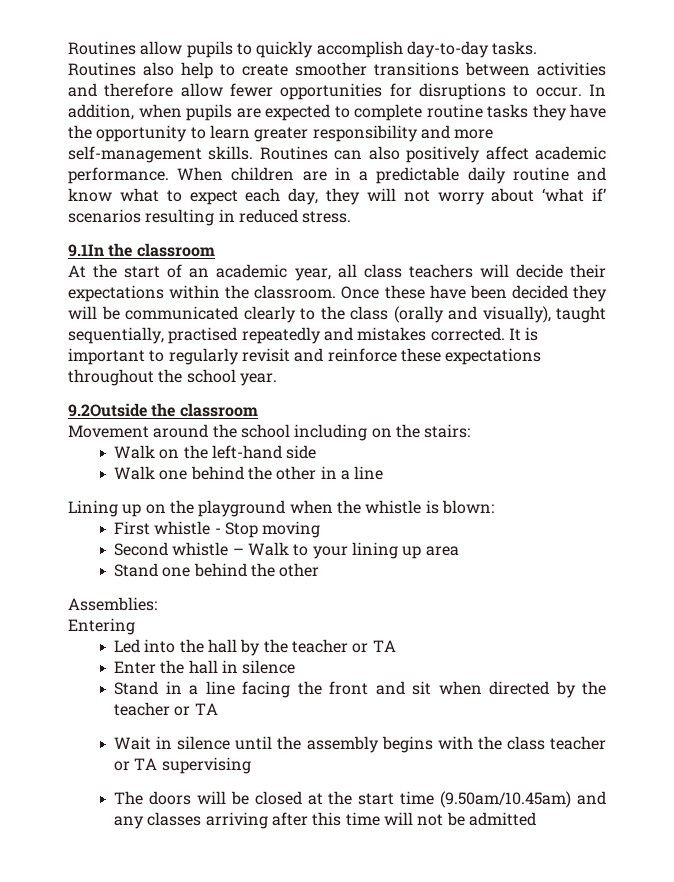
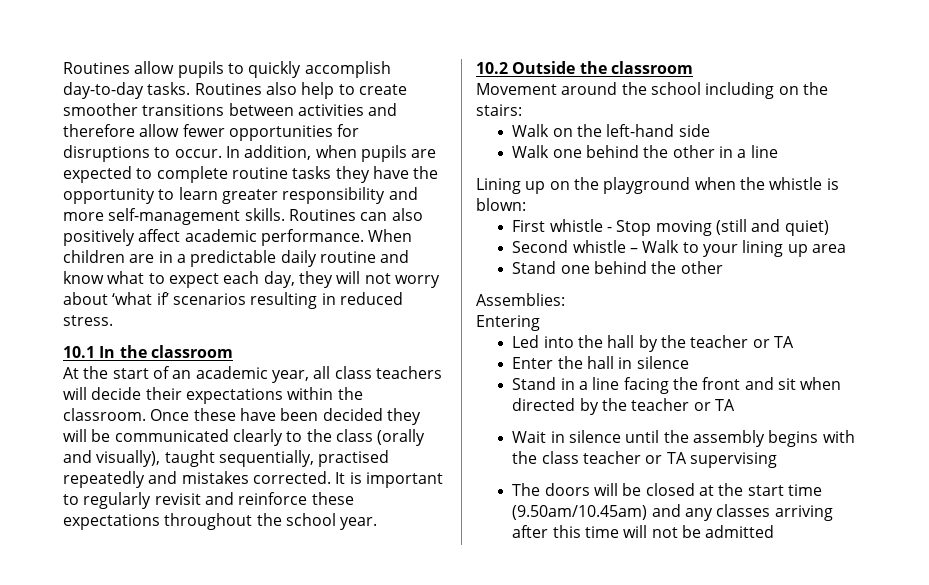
[68,244,104,257] 9.1In -> [63,346,116,358] 10.1 In
[68,403,147,417] 9.2Outside -> [476,61,576,74] 10.2 Outside
(321, 529) none -> [716,219,829,236] (still and quiet)

